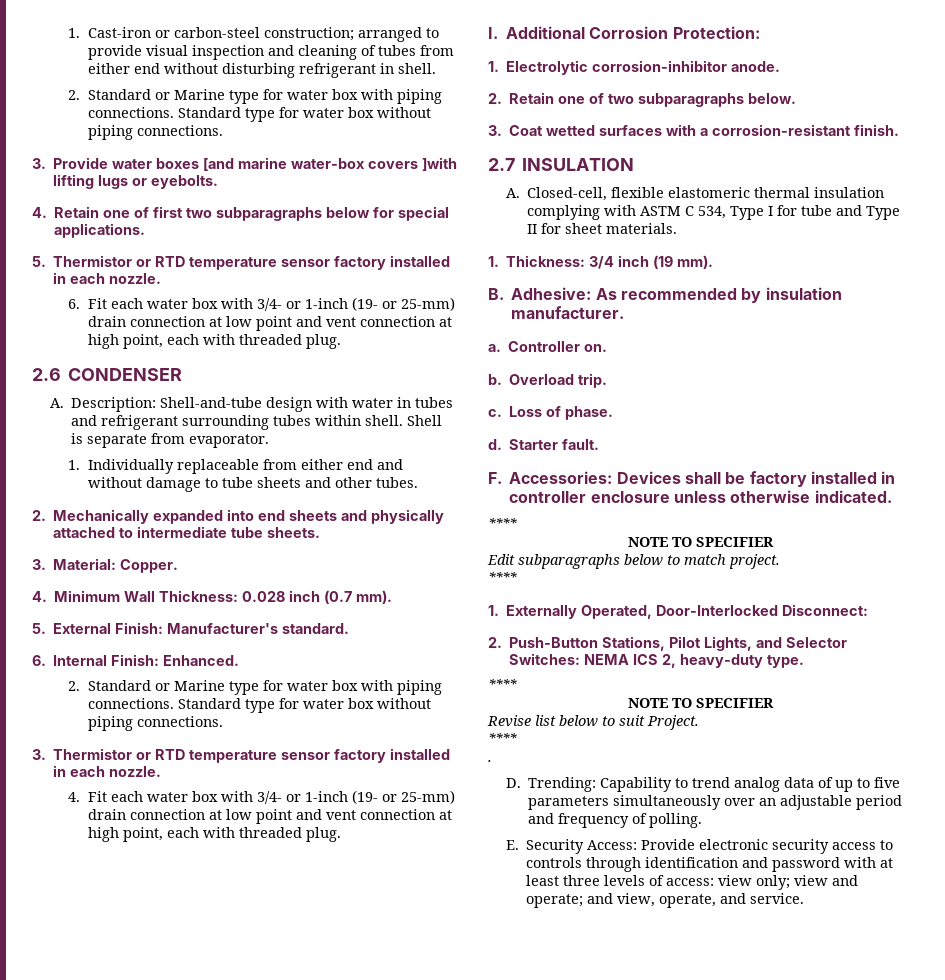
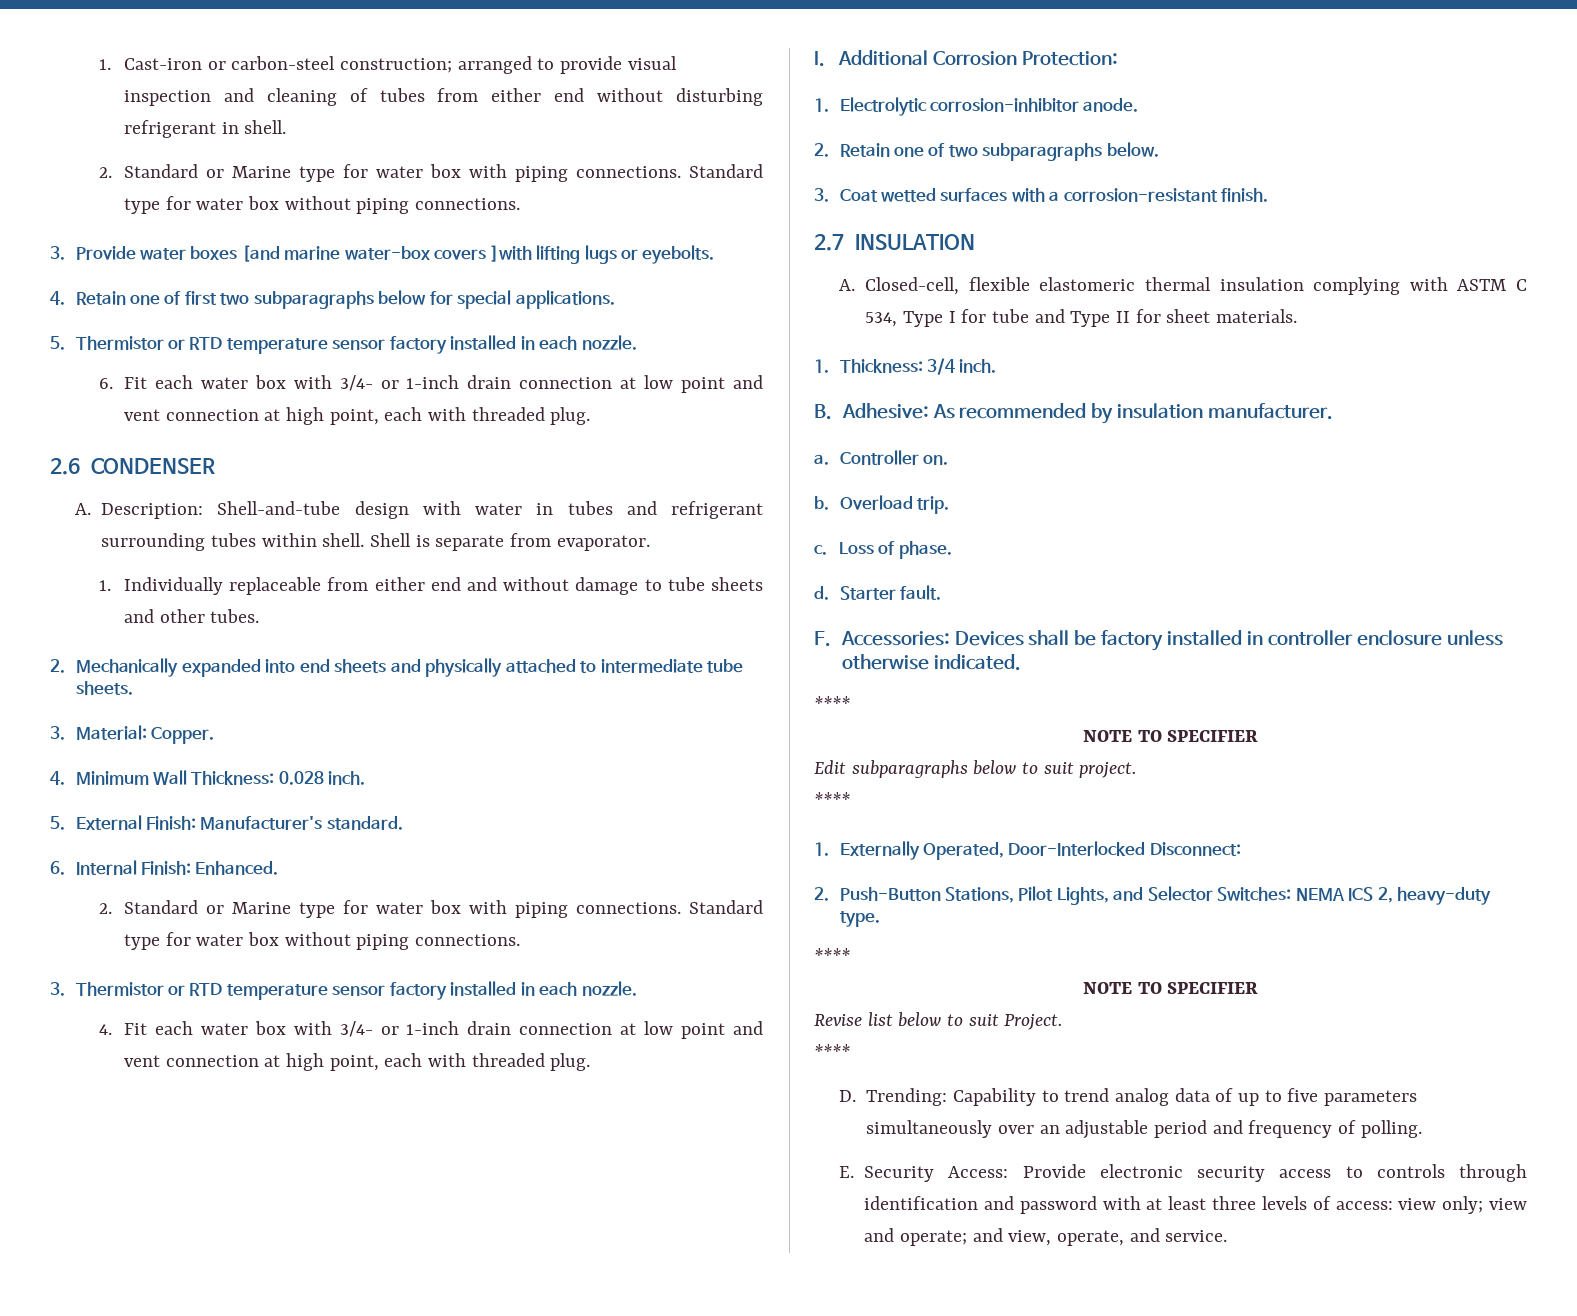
[351,297,455,311] (19- or 25-mm) -> (460, 382) none
[288,590,392,604] inch (0.7 mm). -> [328,771,366,785] inch.
[351,790,455,804] (19- or 25-mm) -> (460, 1028) none
[618,255,713,269] inch (19 mm). -> [959,359,997,373] inch.
[684,554,726,565] match -> [1043,762,1074,774] suit
[488,760,492,762] // . -> (850, 1051) none

